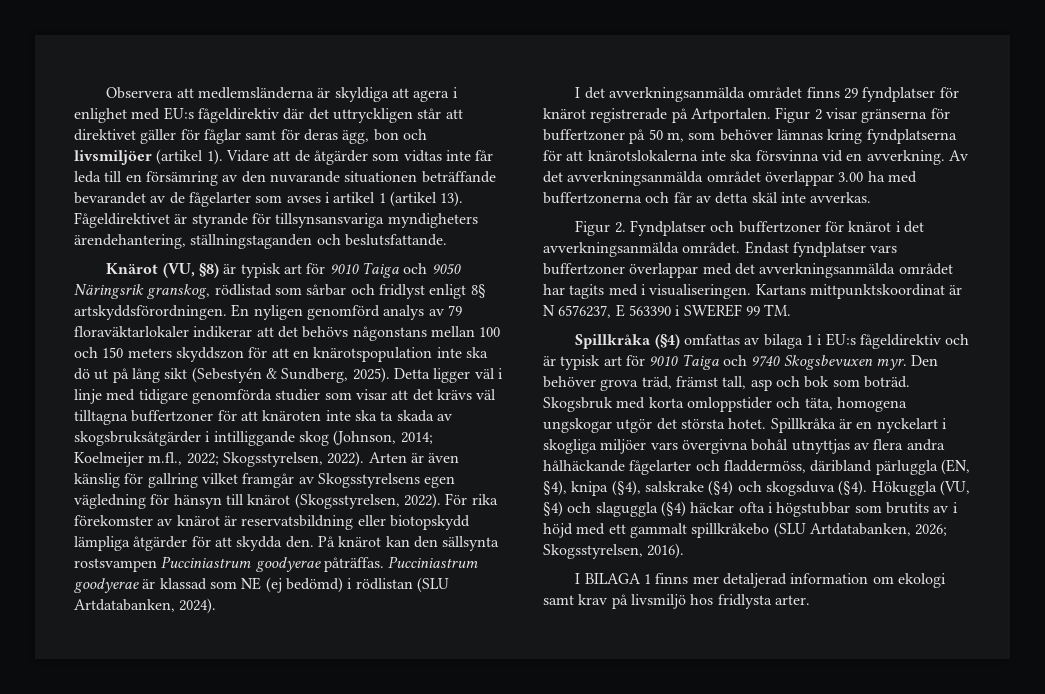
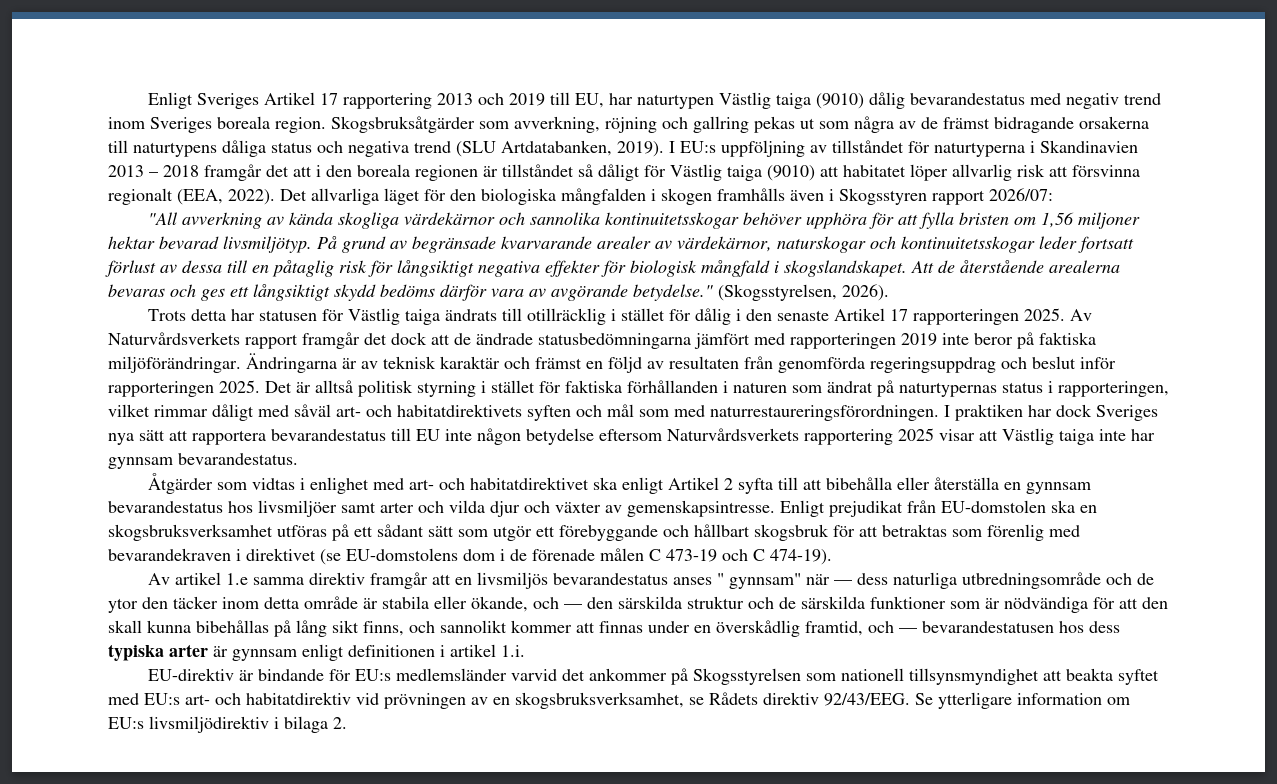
[106,87,458,102] [74,107,463,123] [74,129,427,144] [74,149,494,165] [74,171,496,186] [74,191,464,207] [74,212,478,228] [74,234,447,249] [106,262,461,278] [74,284,486,299] [74,304,462,320] [74,326,501,341] [74,347,488,362] [74,367,503,383] [74,389,497,404] [74,410,452,425] [74,430,433,446] [74,451,460,467] [74,473,456,488] [74,493,498,509] [74,515,470,530] [74,536,500,551] [74,556,479,572] [74,577,449,593] [74,598,217,614] [575,87,959,102] [543,107,950,123] [543,129,957,144] [543,150,968,165] [543,171,917,186] [543,192,872,204] [575,220,924,236] [543,241,898,257] [543,263,953,278] [543,284,963,299] [543,304,792,318] [575,333,970,349] [543,354,939,370] [543,376,910,391] [543,397,907,412] [543,418,947,433] [543,439,945,454] [543,459,970,475] [543,480,970,496] [543,501,958,517] [543,522,948,538] [543,543,685,559] [575,573,946,588] [543,594,810,609] Observera att medlemsländerna är skyldiga att agera i enlighet med EU:s fågeldirektiv där det uttryckligen står att direktivet gäller för fåglar samt för deras ägg, bon och livsmiljöer (artikel 1). Vidare att de åtgärder som vidtas inte får leda till en försämring av den nuvarande situationen beträffande bevarandet av de fågelarter som avses i artikel 1 (artikel 13). Fågeldirektivet är styrande för tillsynsansvariga myndigheters ärendehantering, ställningstaganden och beslutsfattande. // Knärot (VU, §8) är typisk art för 9010 Taiga och 9050 Näringsrik granskog, rödlistad som sårbar och fridlyst enligt 8§ artskyddsförordningen. En nyligen genomförd analys av 79 floraväktarlokaler indikerar att det behövs någonstans mellan 100 och 150 meters skyddszon för att en knärotspopulation inte ska dö ut på lång sikt (Sebestyén & Sundberg, 2025). Detta ligger väl i linje med tidigare genomförda studier som visar att det krävs väl tilltagna buffertzoner för att knäroten inte ska ta skada av skogsbruksåtgärder i intilliggande skog (Johnson, 2014; Koelmeijer m.fl., 2022; Skogsstyrelsen, 2022). Arten är även känslig för gallring vilket framgår av Skogsstyrelsens egen vägledning för hänsyn till knärot (Skogsstyrelsen, 2022). För rika förekomster av knärot är reservatsbildning eller biotopskydd lämpliga åtgärder för att skydda den. På knärot kan den sällsynta rostsvampen Pucciniastrum goodyerae påträffas. Pucciniastrum goodyerae är klassad som NE (ej bedömd) i rödlistan (SLU Artdatabanken, 2024). // I det avverkningsanmälda området finns 29 fyndplatser för knärot registrerade på Artportalen. Figur 2 visar gränserna för buffertzoner på 50 m, som behöver lämnas kring fyndplatserna för att knärotslokalerna inte ska försvinna vid en avverkning. Av det avverkningsanmälda området överlappar 3.00 ha med buffertzonerna och får av detta skäl inte avverkas. // Figur 2. Fyndplatser och buffertzoner för knärot i det avverkningsanmälda området. Endast fyndplatser vars buffertzoner överlappar med det avverkningsanmälda området har tagits med i visualiseringen. Kartans mittpunktskoordinat är N 6576237, E 563390 i SWEREF 99 TM. // Spillkråka (§4) omfattas av bilaga 1 i EU:s fågeldirektiv och är typisk art för 9010 Taiga och 9740 Skogsbevuxen myr. Den behöver grova träd, främst tall, asp och bok som boträd. Skogsbruk med korta omloppstider och täta, homogena ungskogar utgör det största hotet. Spillkråka är en nyckelart i skogliga miljöer vars övergivna bohål utnyttjas av flera andra hålhäckande fågelarter och fladdermöss, däribland pärluggla (EN, §4), knipa (§4), salskrake (§4) och skogsduva (§4). Hökuggla (VU, §4) och slaguggla (§4) häckar ofta i högstubbar som brutits av i höjd med ett gammalt spillkråkebo (SLU Artdatabanken, 2026; Skogsstyrelsen, 2016). // I BILAGA 1 finns mer detaljerad information om ekologi samt krav på livsmiljö hos fridlysta arter. -> [148,92,1162,109] [108,116,1149,133] [108,140,1138,157] [108,164,1140,181] [108,188,1053,205] [148,212,1141,229] [108,236,1134,253] [105,260,1120,277] [108,284,889,301] [148,308,1093,325] [108,332,1096,349] [108,353,1116,373] [108,380,1169,397] [108,404,1158,421] [108,428,1155,445] [108,453,298,469] [148,473,1092,494] [108,500,1097,517] [108,524,1080,541] [108,548,832,565] [148,572,1155,589] [108,596,1168,613] [108,620,1120,637] [108,644,525,661] [148,668,1160,685] [108,692,1130,709] [108,716,347,733] Enligt Sveriges Artikel 17 rapportering 2013 och 2019 till EU, har naturtypen Västlig taiga (9010) dålig bevarandestatus med negativ trend inom Sveriges boreala region. Skogsbruksåtgärder som avverkning, röjning och gallring pekas ut som några av de främst bidragande orsakerna till naturtypens dåliga status och negativa trend (SLU Artdatabanken, 2019). I EU:s uppföljning av tillståndet för naturtyperna i Skandinavien 2013 – 2018 framgår det att i den boreala regionen är tillståndet så dåligt för Västlig taiga (9010) att habitatet löper allvarlig risk att försvinna regionalt (EEA, 2022). Det allvarliga läget för den biologiska mångfalden i skogen framhålls även i Skogsstyren rapport 2026/07: // "All avverkning av kända skogliga värdekärnor och sannolika kontinuitetsskogar behöver upphöra för att fylla bristen om 1,56 miljoner hektar bevarad livsmiljötyp. På grund av begränsade kvarvarande arealer av värdekärnor, naturskogar och kontinuitetsskogar leder fortsatt förlust av dessa till en påtaglig risk för långsiktigt negativa effekter för biologisk mångfald i skogslandskapet. Att de återstående arealerna bevaras och ges ett långsiktigt skydd bedöms därför vara av avgörande betydelse." (Skogsstyrelsen, 2026). // Trots detta har statusen för Västlig taiga ändrats till otillräcklig i stället för dålig i den senaste Artikel 17 rapporteringen 2025. Av Naturvårdsverkets rapport framgår det dock att de ändrade statusbedömningarna jämfört med rapporteringen 2019 inte beror på faktiska miljöförändringar. Ändringarna är av teknisk karaktär och främst en följd av resultaten från genomförda regeringsuppdrag och beslut inför rapporteringen 2025. Det är alltså politisk styrning i stället för faktiska förhållanden i naturen som ändrat på naturtypernas status i rapporteringen, vilket rimmar dåligt med såväl art- och habitatdirektivets syften och mål som med naturrestaureringsförordningen. I praktiken har dock Sveriges nya sätt att rapportera bevarandestatus till EU inte någon betydelse eftersom Naturvårdsverkets rapportering 2025 visar att Västlig taiga inte har gynnsam bevarandestatus. // Åtgärder som vidtas i enlighet med art- och habitatdirektivet ska enligt Artikel 2 syfta till att bibehålla eller återställa en gynnsam bevarandestatus hos livsmiljöer samt arter och vilda djur och växter av gemenskapsintresse. Enligt prejudikat från EU-domstolen ska en skogsbruksverksamhet utföras på ett sådant sätt som utgör ett förebyggande och hållbart skogsbruk för att betraktas som förenlig med bevarandekraven i direktivet (se EU-domstolens dom i de förenade målen C 473-19 och C 474-19). // Av artikel 1.e samma direktiv framgår att en livsmiljös bevarandestatus anses " gynnsam" när — dess naturliga utbredningsområde och de ytor den täcker inom detta område är stabila eller ökande, och — den särskilda struktur och de särskilda funktioner som är nödvändiga för att den skall kunna bibehållas på lång sikt finns, och sannolikt kommer att finnas under en överskådlig framtid, och — bevarandestatusen hos dess typiska arter är gynnsam enligt definitionen i artikel 1.i. // EU-direktiv är bindande för EU:s medlemsländer varvid det ankommer på Skogsstyrelsen som nationell tillsynsmyndighet att beakta syftet med EU:s art- och habitatdirektiv vid prövningen av en skogsbruksverksamhet, se Rådets direktiv 92/43/EEG. Se ytterligare information om EU:s livsmiljödirektiv i bilaga 2.

